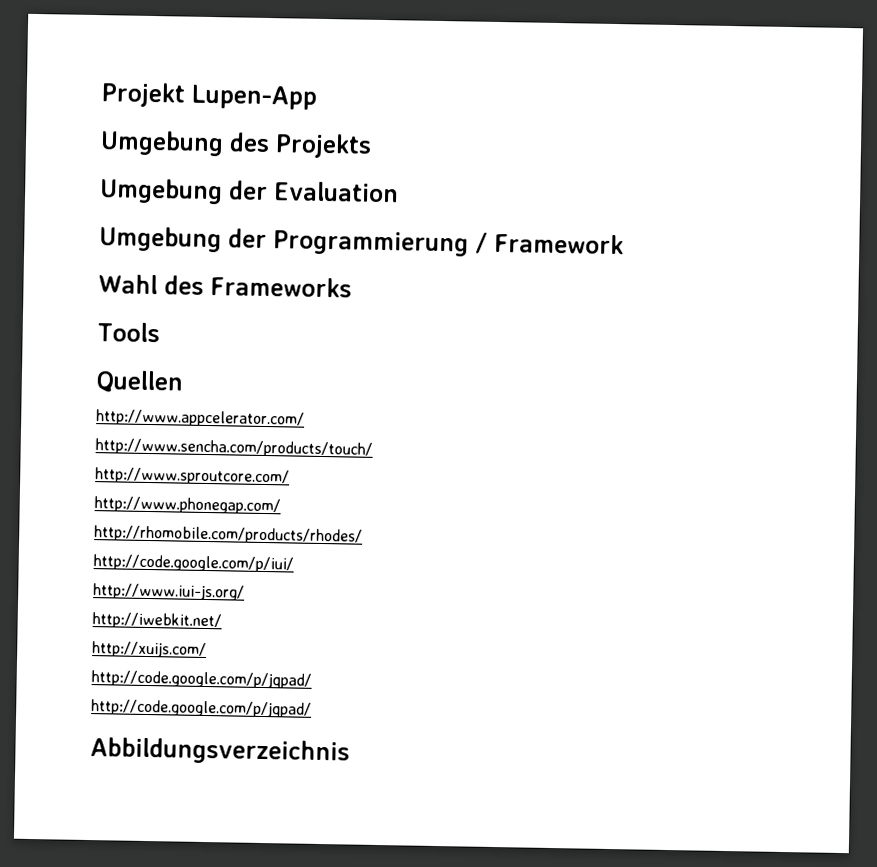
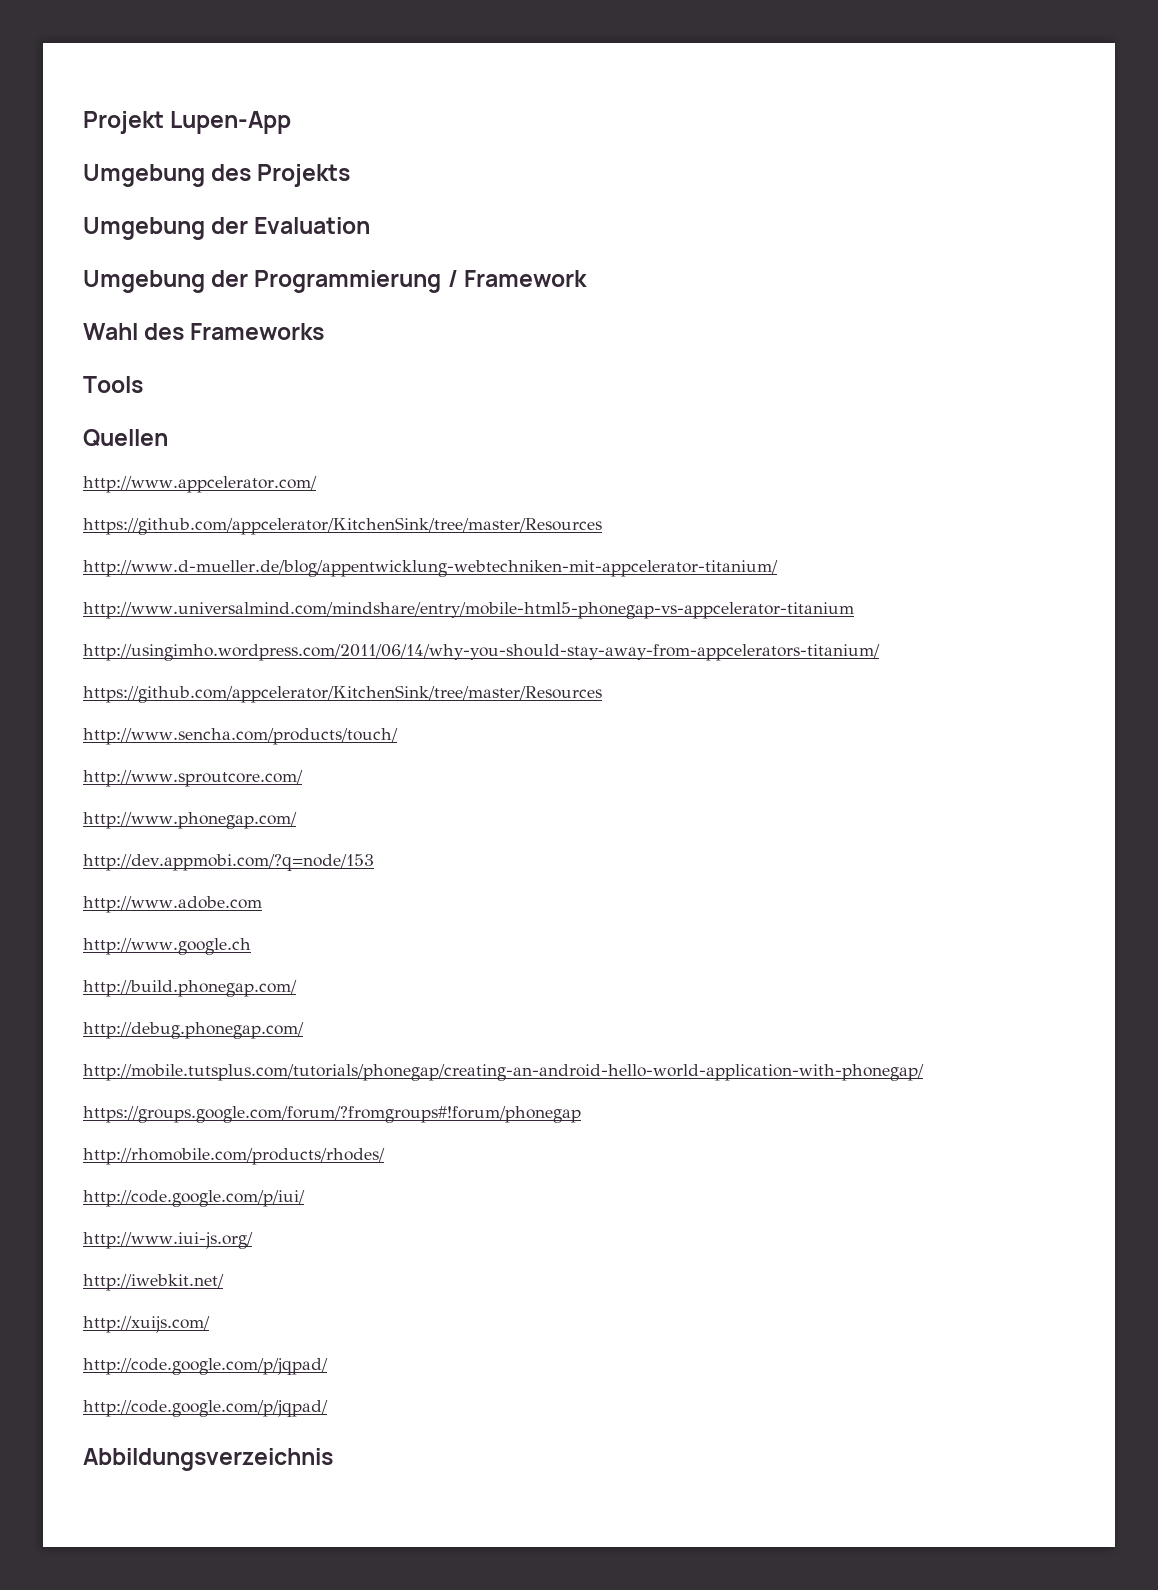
[95,438,373,458] [95,467,290,486] [94,496,281,515] http://www.sencha.com/products/touch/ // http://www.sproutcore.com/ // http://www.phonegap.com/ -> [83,517,602,535] [83,560,778,577] [83,602,854,619] [83,644,880,661] [83,685,602,703] [83,728,398,745] [83,770,303,787] [83,812,297,829] [83,854,374,871] [83,896,262,913] [83,938,251,955] [83,980,297,997] [83,1022,304,1039] [83,1064,924,1081] [83,1106,581,1123] https://github.com/appcelerator/KitchenSink/tree/master/Resources // http://www.d-mueller.de/blog/appentwicklung-webtechniken-mit-appcelerator-titanium/ // http://www.universalmind.com/mindshare/entry/mobile-html5-phonegap-vs-appcelerator-titanium // http://usingimho.wordpress.com/2011/06/14/why-you-should-stay-away-from-appcelerators-titanium/ // https://github.com/appcelerator/KitchenSink/tree/master/Resources // http://www.sencha.com/products/touch/ // http://www.sproutcore.com/ // http://www.phonegap.com/ // http://dev.appmobi.com/?q=node/153 // http://www.adobe.com // http://www.google.ch // http://build.phonegap.com/ // http://debug.phonegap.com/ // http://mobile.tutsplus.com/tutorials/phonegap/creating-an-android-hello-world-application-with-phonegap/ // https://groups.google.com/forum/?fromgroups#!forum/phonegap

